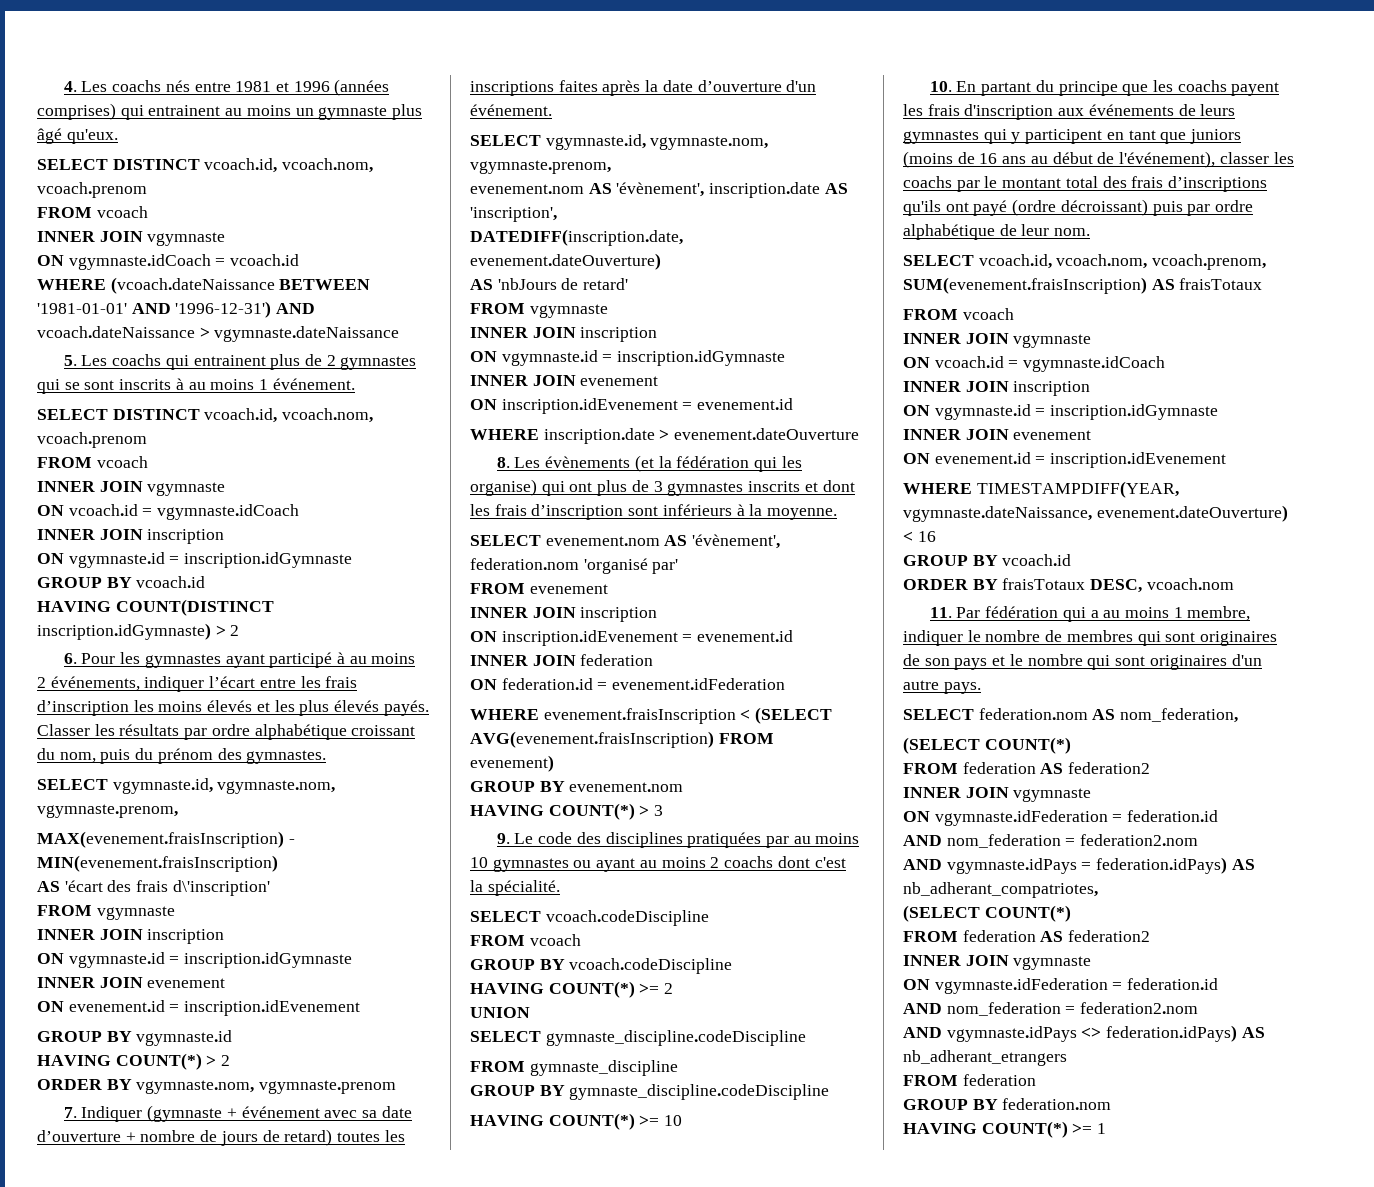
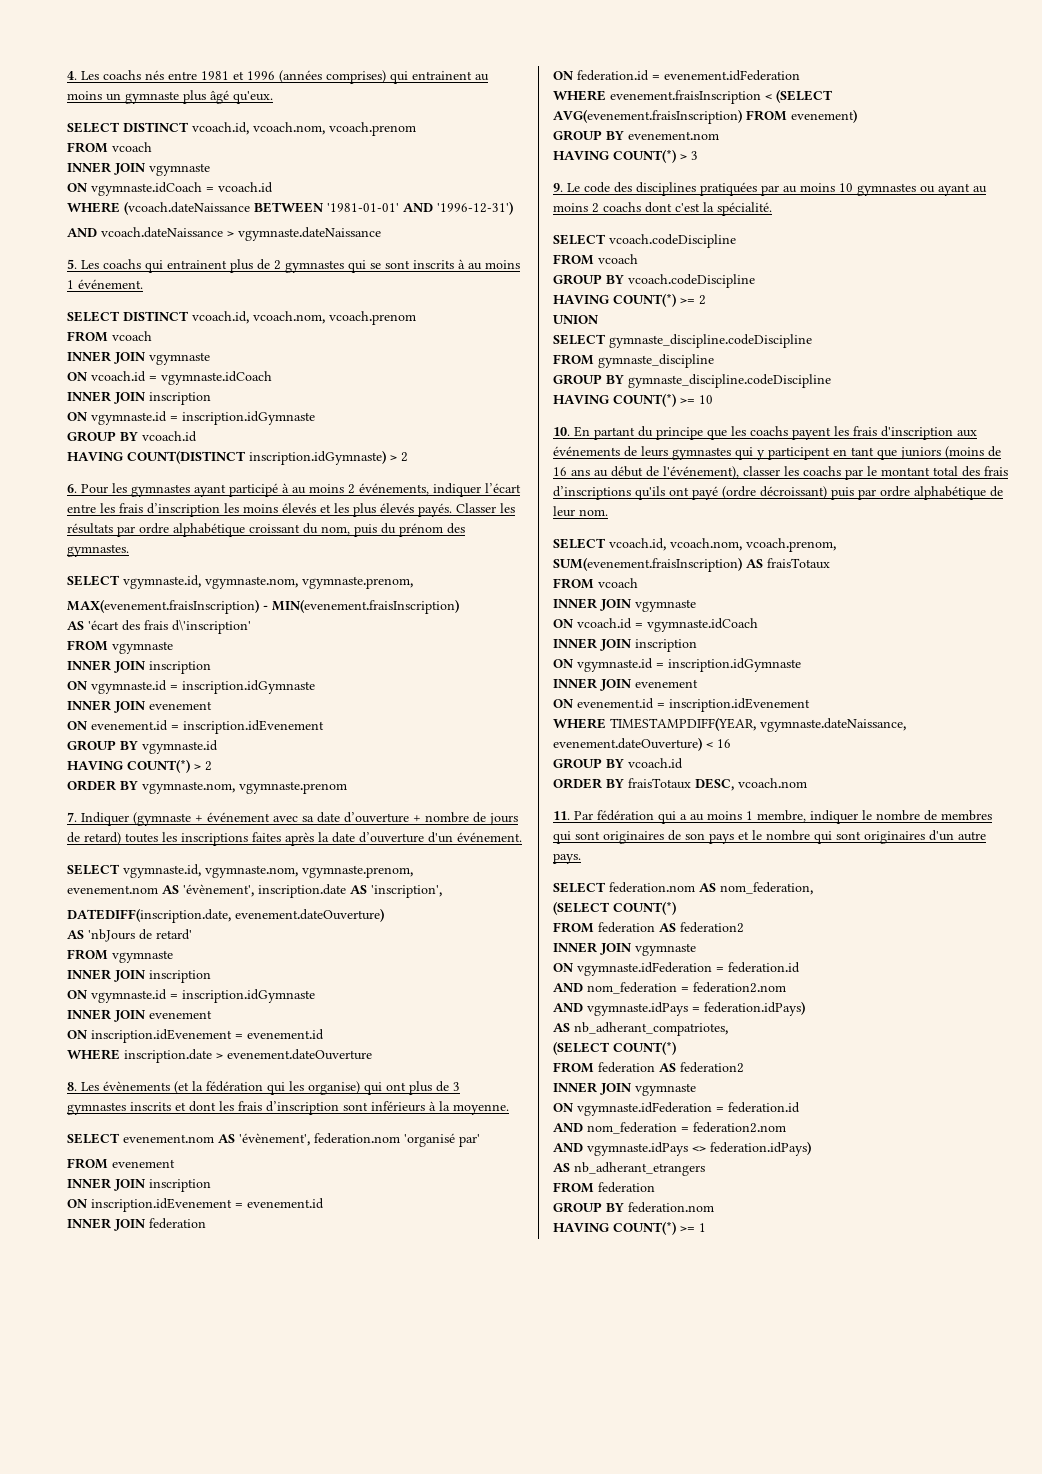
(272, 309) none -> (513, 208) //
(1228, 865) none -> (805, 1008) //
(1238, 1033) none -> (811, 1148) //

